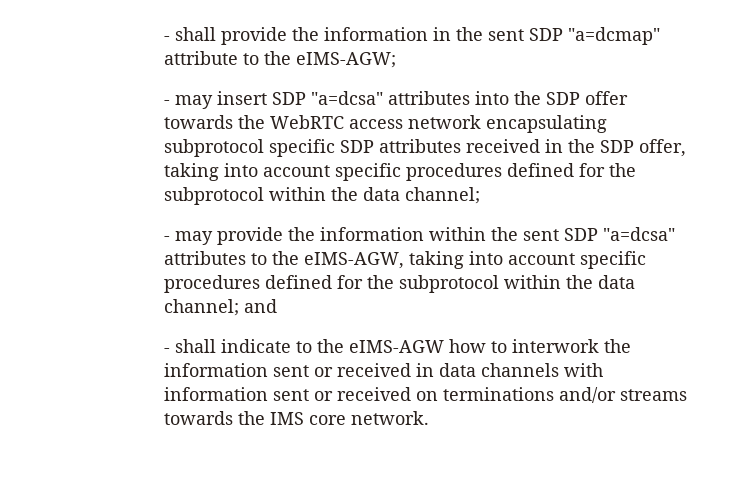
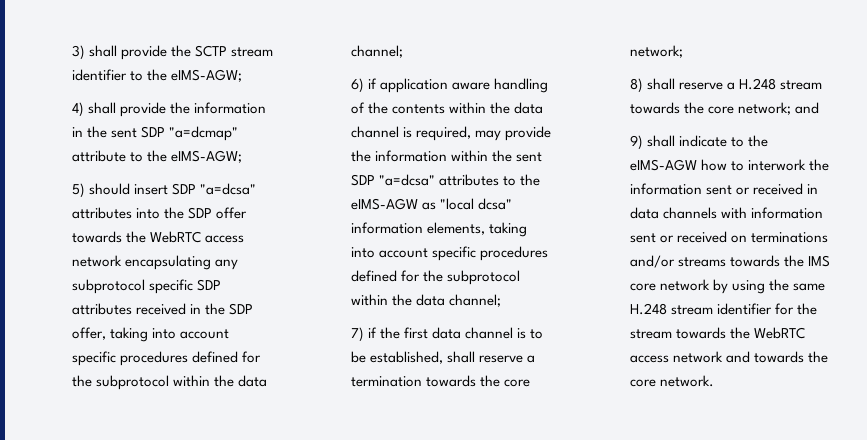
[163,36,170,41] - -> [71,45,274,60] [71,69,243,82] [71,102,84,117] 3) shall provide the SCTP stream identifier to the eIMS-AGW; // 4)
[163,95,213,109] - may -> [71,183,130,198] 5) should
(607, 124) none -> [214,259,238,270] any
[163,236,170,241] - -> [350,78,549,93] [350,102,544,114] [350,126,471,141] 6) if application aware handling of the contents within the data channel is required,
[303,252,404,269] eIMS-AGW, -> [350,198,513,210] [350,222,485,235] eIMS-AGW as "local dcsa" information elements,
(239, 307) none -> [350,327,544,342] [350,351,536,364] [350,375,531,387] [629,45,683,58] [629,78,823,93] [629,102,792,115] // 7) if the first data channel is to be established, shall reserve a termination towards the core network; // 8) shall reserve a H.248 stream towards the core network;
[163,348,170,353] - -> [629,135,643,150] 9)
(346, 420) none -> [659,279,826,294] [629,303,818,315] [629,327,806,339] [629,351,829,363] [629,379,656,387] network by using the same H.248 stream identifier for the stream towards the WebRTC access network and towards the core

